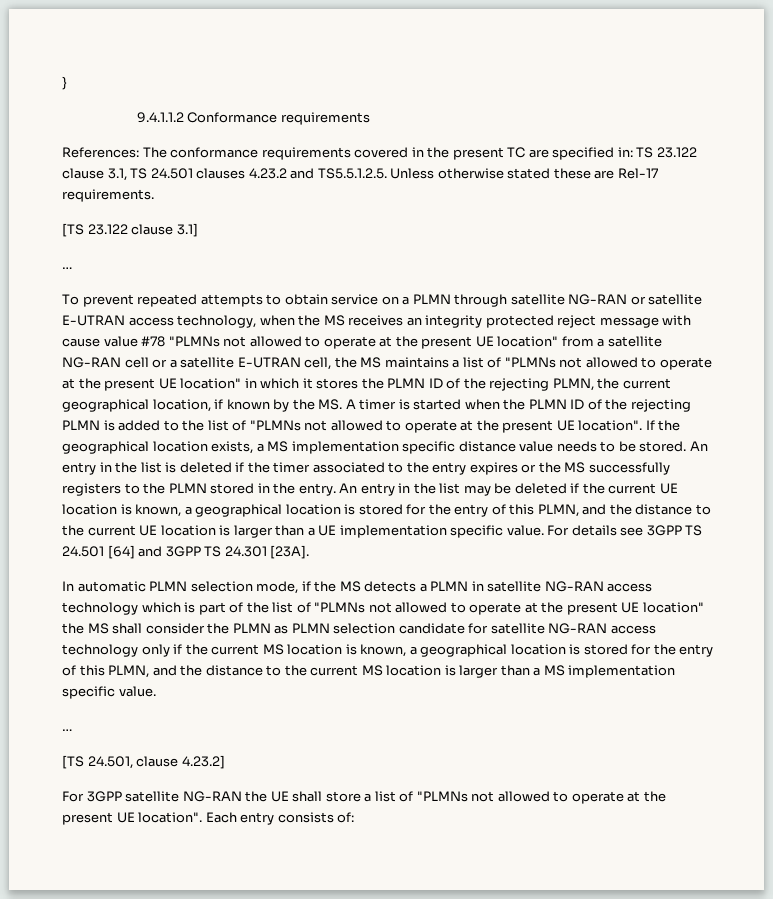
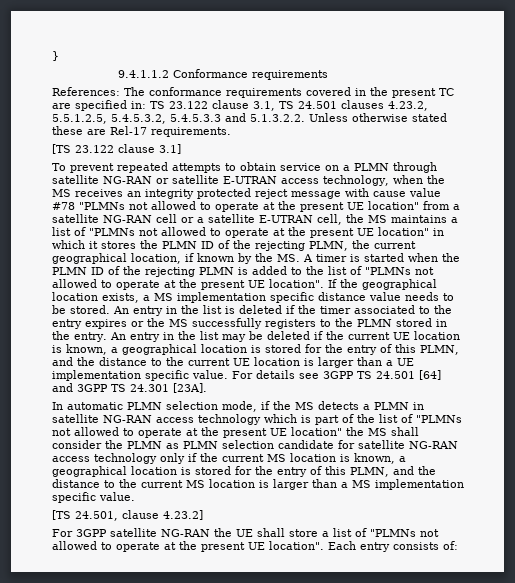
[248,168,387,179] 4.23.2 and TS5.5.1.2.5. -> [388,101,428,111] [52,113,305,124] 4.23.2, 5.5.1.2.5, 5.4.5.3.2, 5.4.5.3.3 and 5.1.3.2.2.
[62,267,72,269] // … -> (181, 149) none
[62,729,72,731] // … -> (135, 496) none

